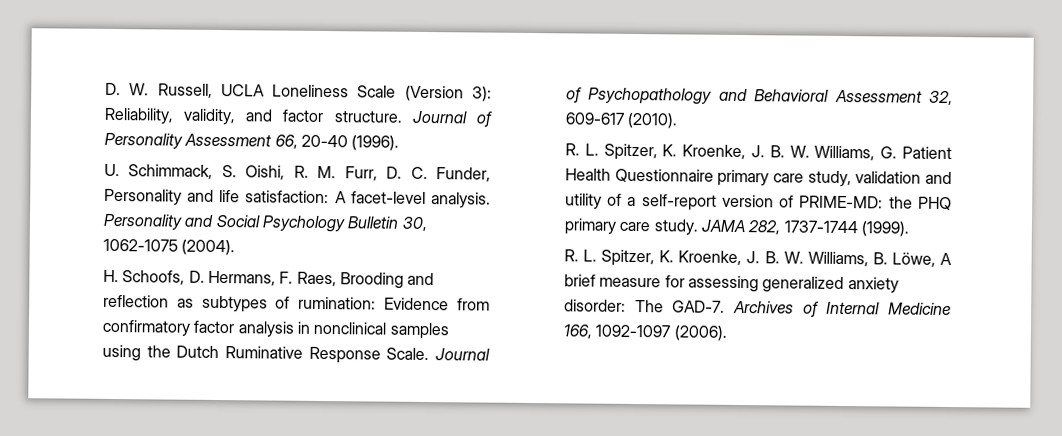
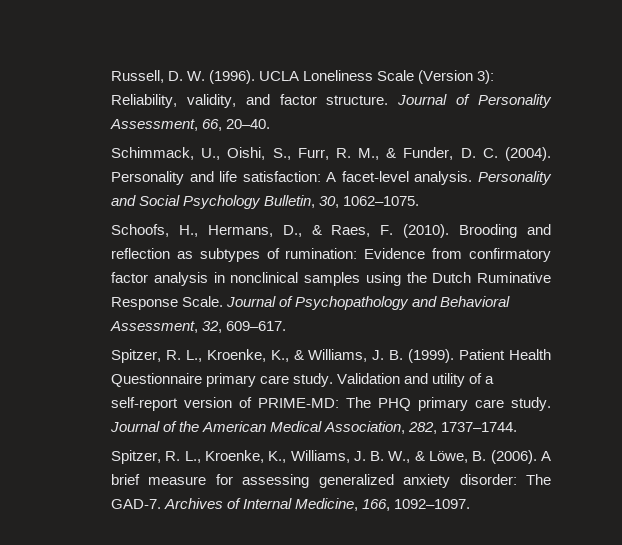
(104, 89) none -> [111,70,165,83] Russell,
[157,83,213,98] Russell, -> [209,70,256,84] (1996).
[184,133,400,151] [103,163,378,181] Assessment 66, 20-40 (1996). // U. Schimmack, S. Oishi, R. M. Furr, -> [110,119,271,131] [111,147,454,160] Assessment, 66, 20–40. // Schimmack, U., Oishi, S., Furr, R. M., & Funder,
[436,167,492,182] Funder, -> [505,147,551,161] (2004).
[347,216,428,232] [102,238,236,256] [102,269,337,287] Bulletin 30, 1062-1075 (2004). // H. Schoofs, D. Hermans, F. Raes, -> [264,195,420,208] [111,224,450,238] Bulletin, 30, 1062–1075. // Schoofs, H., Hermans, D., & Raes, F. (2010).
[834,89,953,106] [564,112,679,129] [564,143,898,161] Assessment 32, 609-617 (2010). // R. L. Spitzer, K. Kroenke, J. B. W. Williams, G. -> [110,321,287,333] [111,349,455,363] Assessment, 32, 609–617. // Spitzer, R. L., Kroenke, K., & Williams, J. B. (1999).
[807,170,922,188] study, validation -> [293,373,401,387] study. Validation
[888,196,913,209] the -> [346,397,372,408] The
[700,219,909,237] [563,249,936,267] JAMA 282, 1737-1744 (1999). // R. L. Spitzer, K. Kroenke, J. B. W. Williams, B. Löwe, -> [110,421,518,434] [111,450,537,464] Journal of the American Medical Association, 282, 1737–1744. // Spitzer, R. L., Kroenke, K., Williams, J. B. W., & Löwe, B. (2006).
[888,302,951,316] [562,324,727,341] Medicine 166, 1092-1097 (2006). -> [295,498,471,511] Medicine, 166, 1092–1097.

